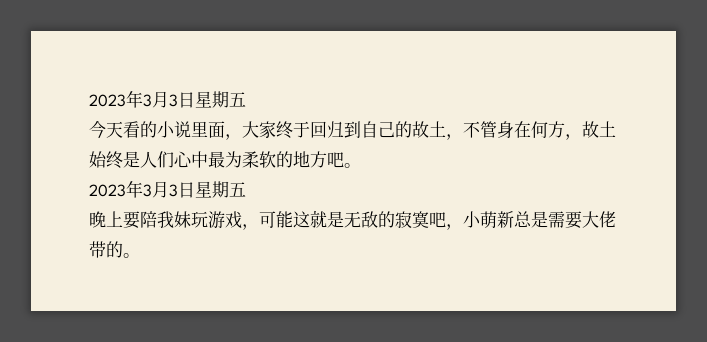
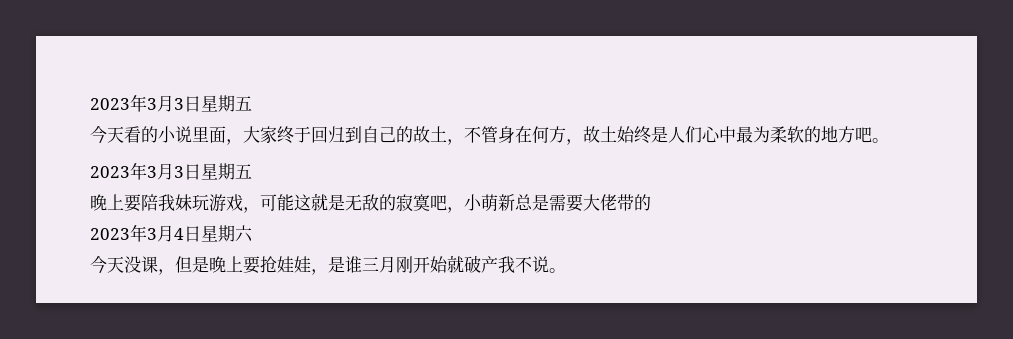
(123, 249) none -> [90,224,253,242] [90,255,549,275] // 2023年3月4日星期六 // 今天没课，但是晚上要抢娃娃，是谁三月刚开始就破产我不说

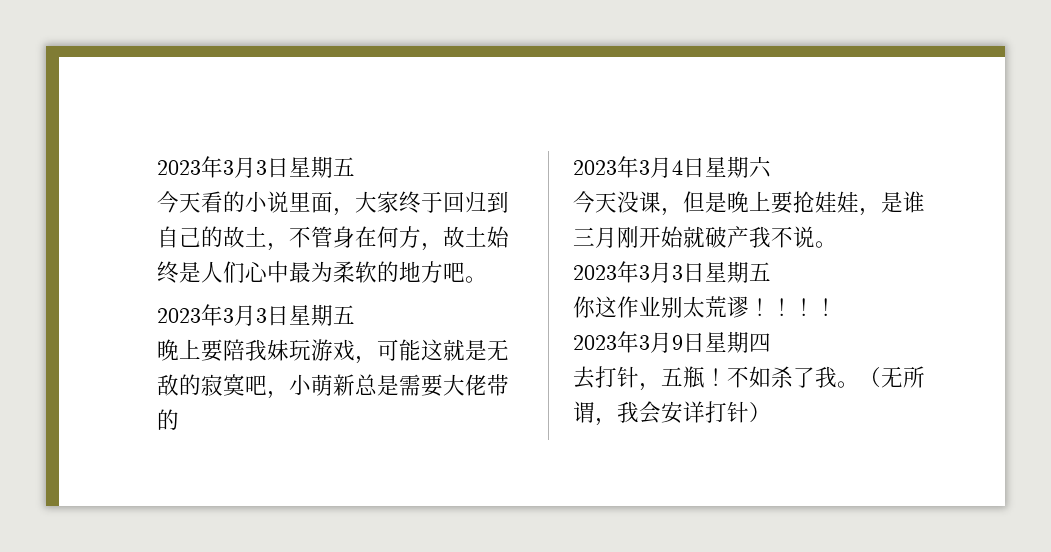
(566, 270) none -> [573,261,771,283] [573,296,837,318] [573,331,771,353] [573,366,925,391] [573,401,771,426] // 2023年3月3日星期五 // 你这作业别太荒谬！！！！ // 2023年3月9日星期四 // 去打针，五瓶！不如杀了我。（无所谓，我会安详打针）

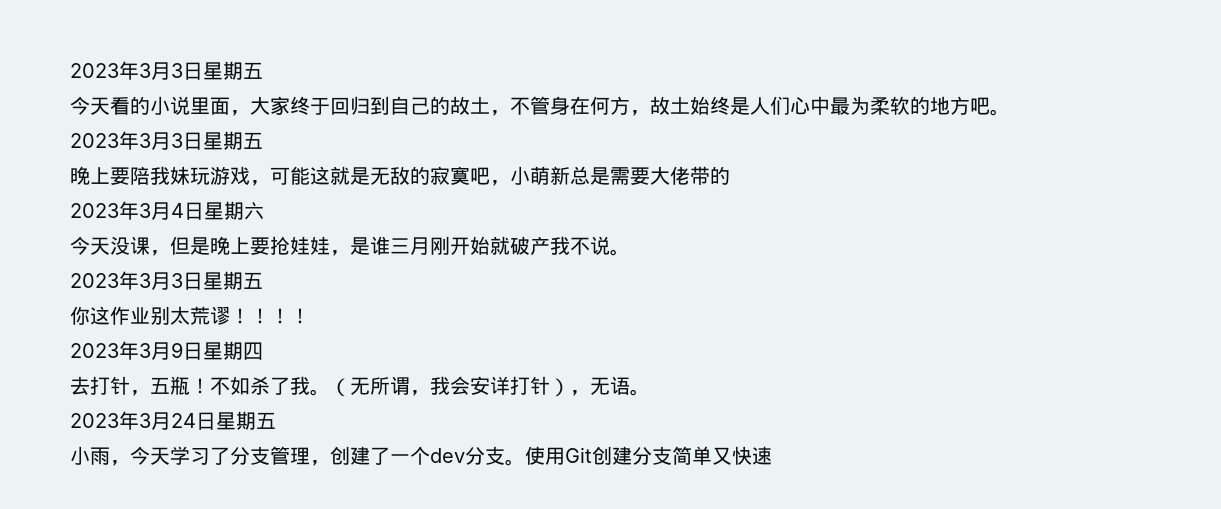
(771, 412) none -> [570,376,650,396] [70,411,276,430] [70,446,772,466] ，无语。 // 2023年3月24日星期五 // 小雨，今天学习了分支管理，创建了一个dev分支。使用Git创建分支简单又快速

